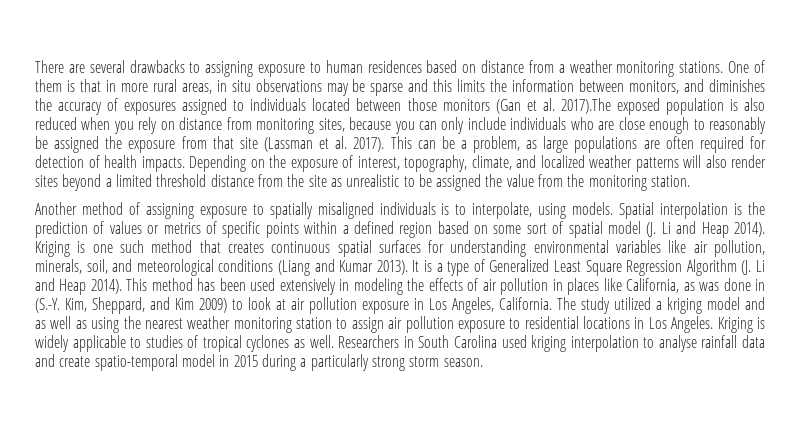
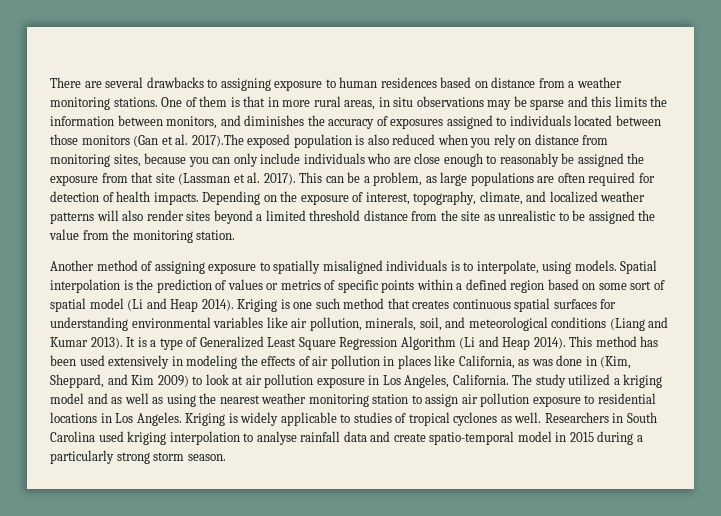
[646,222,671,237] (J. Li -> [127,299,144,311] (Li
[741,260,765,275] (J. Li -> [459,337,476,349] (Li
[35,298,87,313] (S.-Y. Kim, -> [600,356,632,369] (Kim,

